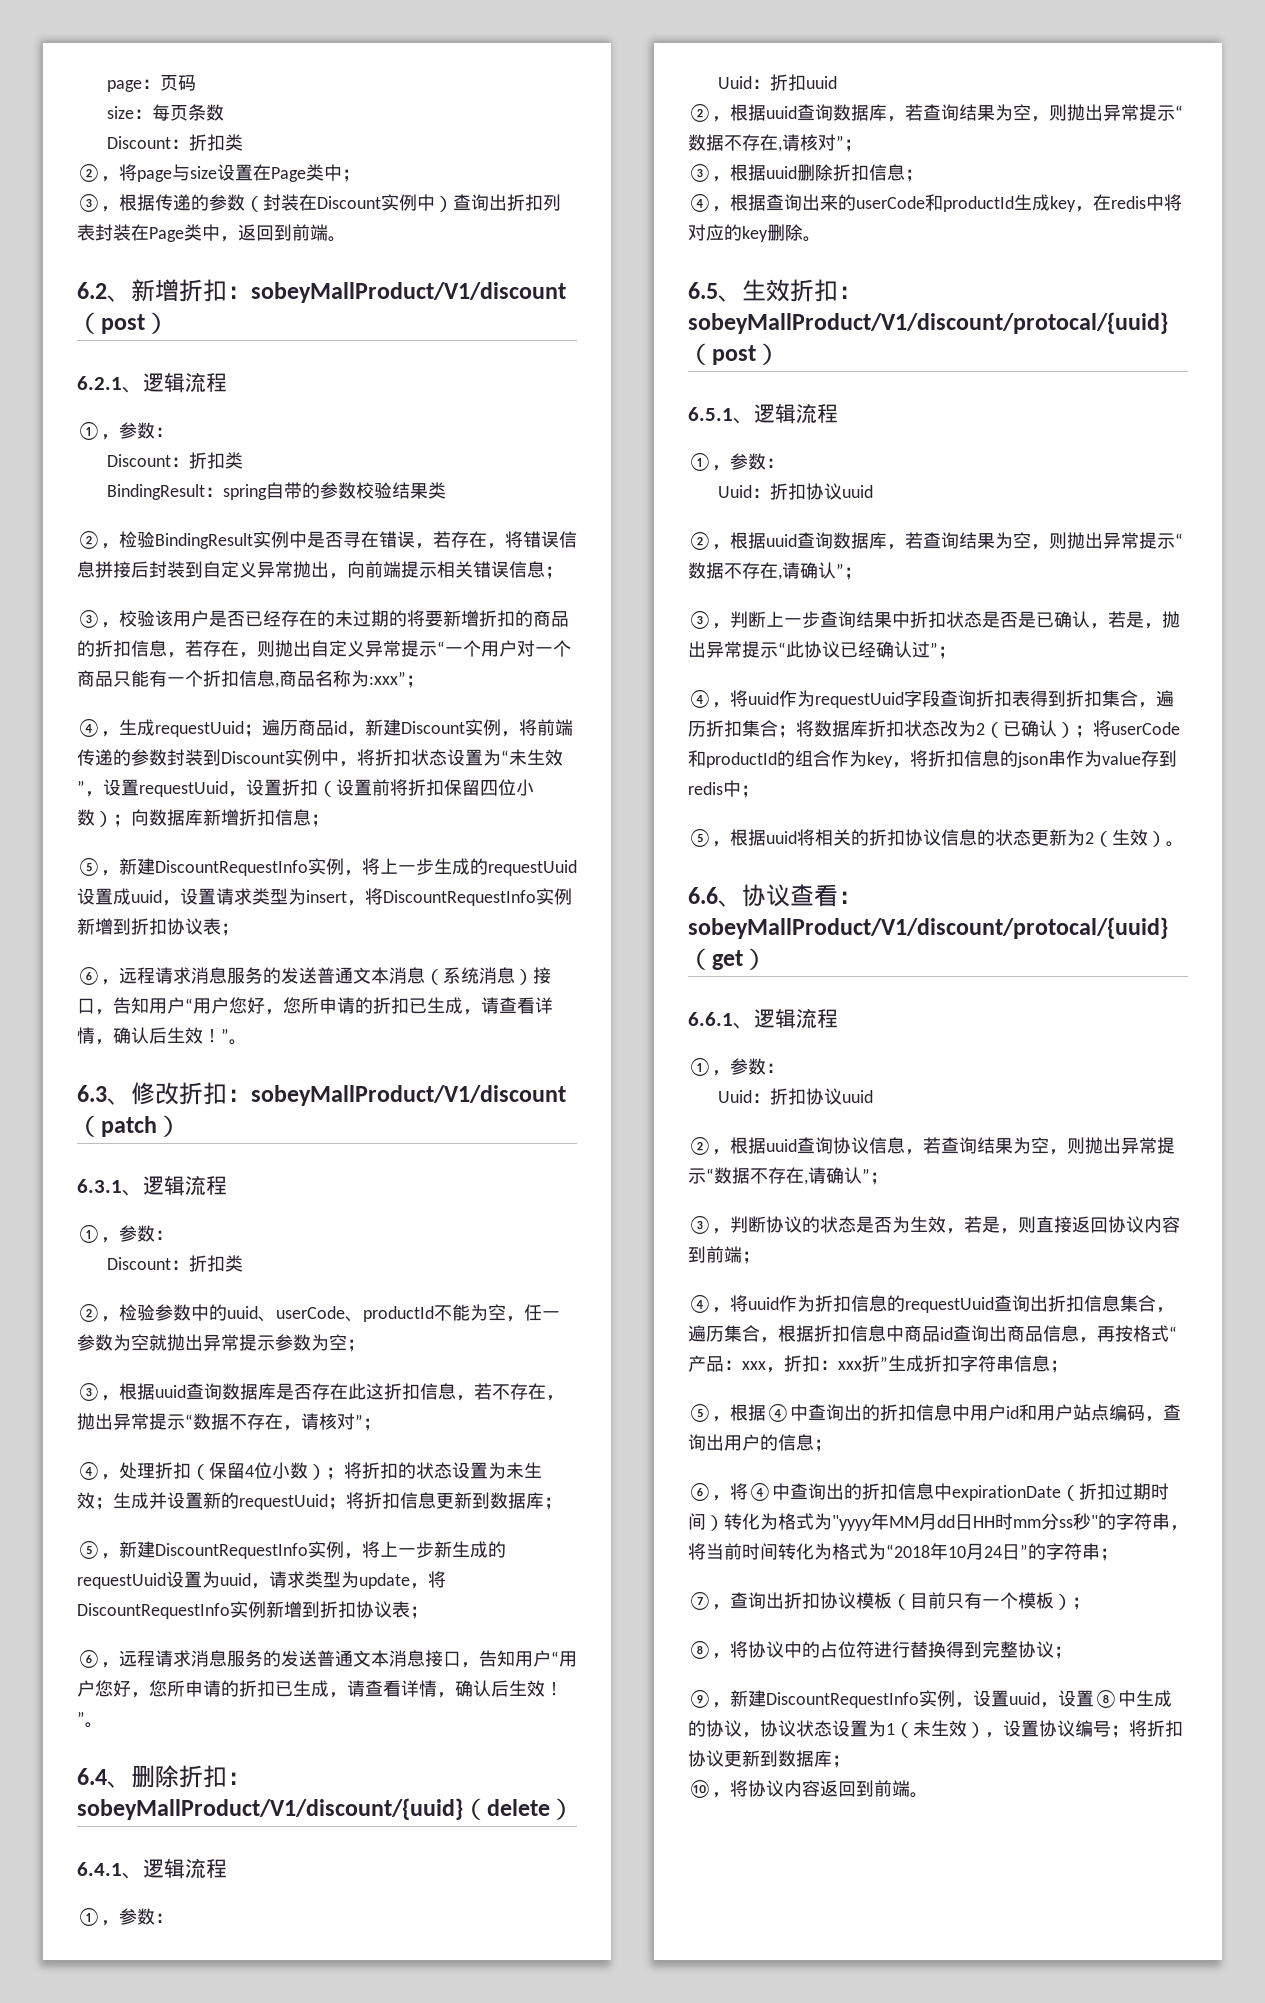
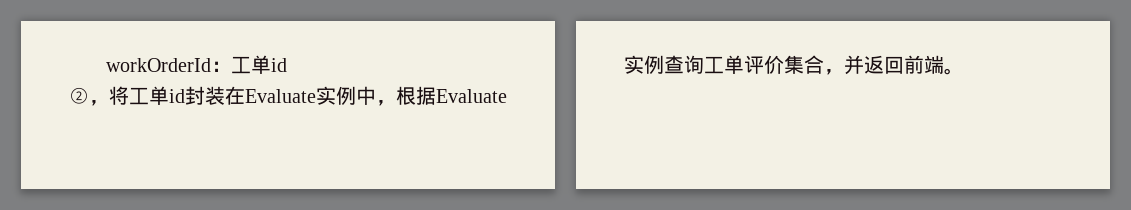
[107,75,197,92] [107,104,225,121] [107,134,244,151] [77,163,360,182] [77,193,561,212] [77,224,346,242] [77,279,566,303] [77,312,169,334] [77,372,227,393] [77,421,173,440] [107,452,244,469] [107,482,447,500] [77,530,577,549] [77,561,563,579] [77,609,569,628] [77,640,571,658] [77,670,424,688] [77,718,573,737] [77,749,563,767] [77,779,534,797] [77,809,329,827] [77,857,577,876] [77,888,572,906] [77,918,239,936] [77,966,551,985] [77,997,553,1015] [77,1027,247,1045] [77,1082,566,1106] [77,1115,181,1137] [77,1175,227,1196] [77,1224,173,1243] [107,1255,244,1272] [77,1303,560,1322] [77,1334,365,1352] [77,1382,564,1401] [77,1413,381,1431] [77,1461,542,1480] [77,1492,562,1510] [77,1540,506,1559] [77,1571,446,1589] [77,1601,428,1619] [77,1649,577,1668] [77,1680,563,1698] [77,1711,103,1728] [77,1765,251,1788] [77,1798,574,1820] [77,1858,227,1879] [77,1907,173,1926] [718,74,838,91] [688,103,1183,122] [688,134,862,152] [688,163,923,182] [688,193,1182,212] [688,224,821,242] [688,279,862,302] [688,312,1168,334] [688,343,780,365] [688,403,838,424] [688,452,784,471] [718,483,874,500] [688,531,1183,550] [688,562,862,580] [688,610,1180,629] [688,641,956,659] [688,689,1174,708] [688,720,1180,738] [688,750,1177,768] [688,780,759,798] [688,828,1184,847] [688,884,862,907] [688,917,1168,939] [688,948,767,970] [688,1008,838,1029] [688,1057,784,1076] [718,1088,874,1105] [688,1136,1175,1155] [688,1167,888,1185] [688,1215,1180,1234] [688,1246,760,1264] [688,1294,1174,1313] [688,1325,1177,1343] [688,1355,1068,1373] [688,1403,1181,1422] [688,1434,832,1452] [688,1482,1169,1501] [688,1513,1188,1531] [688,1543,1118,1561] [688,1591,1090,1610] [688,1640,1072,1659] [688,1689,1172,1708] [688,1720,1183,1738] [688,1750,850,1768] [688,1779,874,1798] page：页码 // size：每页条数 // Discount：折扣类 // ②，将page与size设置在Page类中； // ③，根据传递的参数（封装在Discount实例中）查询出折扣列表封装在Page类中，返回到前端。 // 6.2、新增折扣：sobeyMallProduct/V1/discount（post） // 6.2.1、逻辑流程 // ①，参数： // Discount：折扣类 // BindingResult：spring自带的参数校验结果类 // ②，检验BindingResult实例中是否寻在错误，若存在，将错误信息拼接后封装到自定义异常抛出，向前端提示相关错误信息； // ③，校验该用户是否已经存在的未过期的将要新增折扣的商品的折扣信息，若存在，则抛出自定义异常提示“一个用户对一个商品只能有一个折扣信息,商品名称为:xxx”； // ④，生成requestUuid；遍历商品id，新建Discount实例，将前端传递的参数封装到Discount实例中，将折扣状态设置为“未生效”，设置requestUuid，设置折扣（设置前将折扣保留四位小数）；向数据库新增折扣信息； // ⑤，新建DiscountRequestInfo实例，将上一步生成的requestUuid设置成uuid，设置请求类型为insert，将DiscountRequestInfo实例新增到折扣协议表； // ⑥，远程请求消息服务的发送普通文本消息（系统消息）接口，告知用户“用户您好，您所申请的折扣已生成，请查看详情，确认后生效！”。 // 6.3、修改折扣：sobeyMallProduct/V1/discount（patch） // 6.3.1、逻辑流程 // ①，参数： // Discount：折扣类 // ②，检验参数中的uuid、userCode、productId不能为空，任一参数为空就抛出异常提示参数为空； // ③，根据uuid查询数据库是否存在此这折扣信息，若不存在，抛出异常提示“数据不存在，请核对”； // ④，处理折扣（保留4位小数）；将折扣的状态设置为未生效；生成并设置新的requestUuid；将折扣信息更新到数据库； // ⑤，新建DiscountRequestInfo实例，将上一步新生成的requestUuid设置为uuid，请求类型为update，将DiscountRequestInfo实例新增到折扣协议表； // ⑥，远程请求消息服务的发送普通文本消息接口，告知用户“用户您好，您所申请的折扣已生成，请查看详情，确认后生效！”。 // 6.4、删除折扣：sobeyMallProduct/V1/discount/{uuid}（delete） // 6.4.1、逻辑流程 // ①，参数： // Uuid：折扣uuid // ②，根据uuid查询数据库，若查询结果为空，则抛出异常提示“数据不存在,请核对”； // ③，根据uuid删除折扣信息； // ④，根据查询出来的userCode和productId生成key，在redis中将对应的key删除。 // 6.5、生效折扣：sobeyMallProduct/V1/discount/protocal/{uuid}（post） // 6.5.1、逻辑流程 // ①，参数： // Uuid：折扣协议uuid // ②，根据uuid查询数据库，若查询结果为空，则抛出异常提示“数据不存在,请确认”； // ③，判断上一步查询结果中折扣状态是否是已确认，若是，抛出异常提示“此协议已经确认过”； // ④，将uuid作为requestUuid字段查询折扣表得到折扣集合，遍历折扣集合；将数据库折扣状态改为2（已确认）；将userCode和productId的组合作为key，将折扣信息的json串作为value存到redis中； // ⑤，根据uuid将相关的折扣协议信息的状态更新为2（生效）。 // 6.6、协议查看：sobeyMallProduct/V1/discount/protocal/{uuid}（get） // 6.6.1、逻辑流程 // ①，参数： // Uuid：折扣协议uuid // ②，根据uuid查询协议信息，若查询结果为空，则抛出异常提示“数据不存在,请确认”； // ③，判断协议的状态是否为生效，若是，则直接返回协议内容到前端； // ④，将uuid作为折扣信息的requestUuid查询出折扣信息集合，遍历集合，根据折扣信息中商品id查询出商品信息，再按格式“产品：xxx，折扣：xxx折”生成折扣字符串信息； // ⑤，根据④中查询出的折扣信息中用户id和用户站点编码，查询出用户的信息； // ⑥，将④中查询出的折扣信息中expirationDate（折扣过期时间）转化为格式为"yyyy年MM月dd日HH时mm分ss秒"的字符串，将当前时间转化为格式为“2018年10月24日”的字符串； // ⑦，查询出折扣协议模板（目前只有一个模板）； // ⑧，将协议中的占位符进行替换得到完整协议； // ⑨，新建DiscountRequestInfo实例，设置uuid，设置⑧中生成的协议，协议状态设置为1（未生效），设置协议编号；将折扣协议更新到数据库； // ⑩，将协议内容返回到 -> [106,55,288,74] [69,86,507,106] [624,55,904,75] workOrderId：工单id // ②，将工单id封装在Evaluate实例中，根据Evaluate实例查询工单评价集合，并返回

